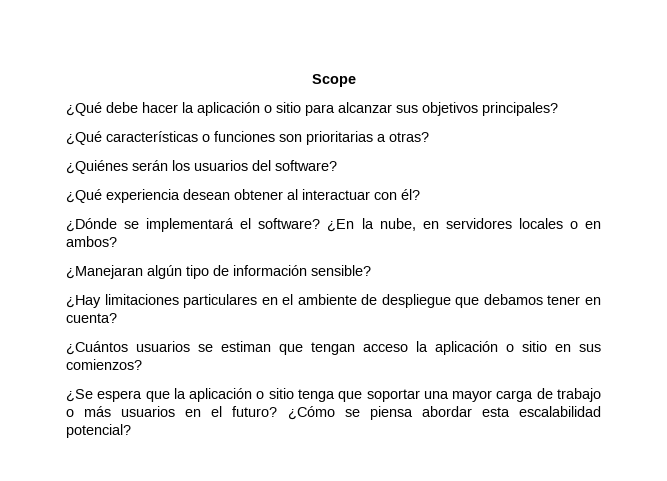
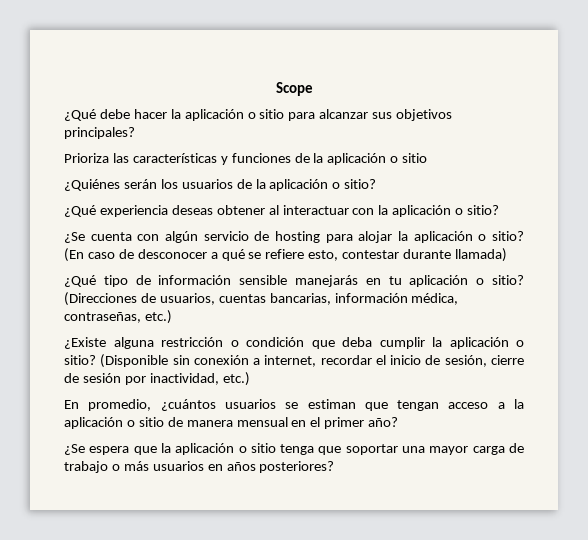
[66,131,429,145] ¿Qué características o funciones son prioritarias a otras? -> [64,153,428,165] Prioriza las características y funciones de la aplicación o sitio
[252,160,337,171] del software? -> [236,179,377,191] de la aplicación o sitio?
[183,189,230,200] desean -> [171,205,213,215] deseas
[401,189,420,200] [66,218,601,232] [66,236,117,247] [66,265,371,279] [66,294,601,308] [66,313,117,323] [66,341,128,355] él? // ¿Dónde se implementará el software? ¿En la nube, en servidores locales o en ambos? // ¿Manejaran algún tipo de información sensible? // ¿Hay limitaciones particulares en el ambiente de despliegue que debamos tener en cuenta? // ¿Cuántos -> [378,205,500,217] [64,231,524,243] [64,248,508,262] [64,275,524,287] [64,292,459,306] [64,310,172,324] [64,337,524,349] [64,354,524,368] [64,372,250,386] [64,399,216,411] la aplicación o sitio? // ¿Se cuenta con algún servicio de hosting para alojar la aplicación o sitio? (En caso de desconocer a qué se refiere esto, contestar durante llamada) // ¿Qué tipo de información sensible manejarás en tu aplicación o sitio? (Direcciones de usuarios, cuentas bancarias, información médica, contraseñas, etc.) // ¿Existe alguna restricción o condición que deba cumplir la aplicación o sitio? (Disponible sin conexión a internet, recordar el inicio de sesión, cierre de sesión por inactividad, etc.) // En promedio, ¿cuántos
[416,341,601,355] [66,359,142,370] la aplicación o sitio en sus comienzos? -> [497,399,525,409] [64,417,399,429] a la aplicación o sitio de manera mensual en el primer año?
[211,406,601,420] [66,424,131,438] el futuro? ¿Cómo se piensa abordar esta escalabilidad potencial? -> [226,461,335,473] años posteriores?

